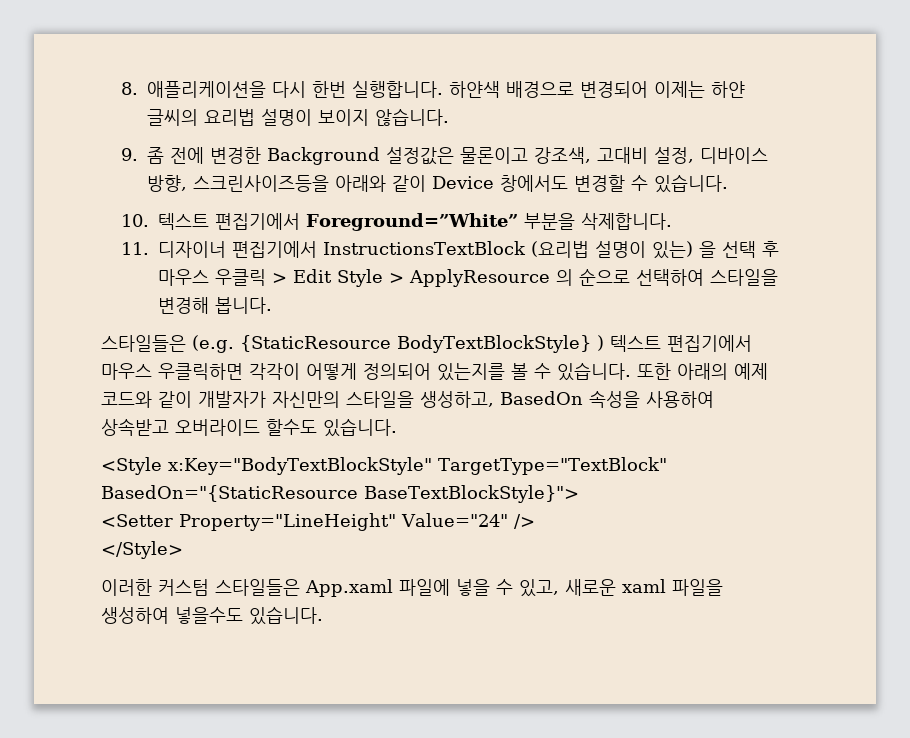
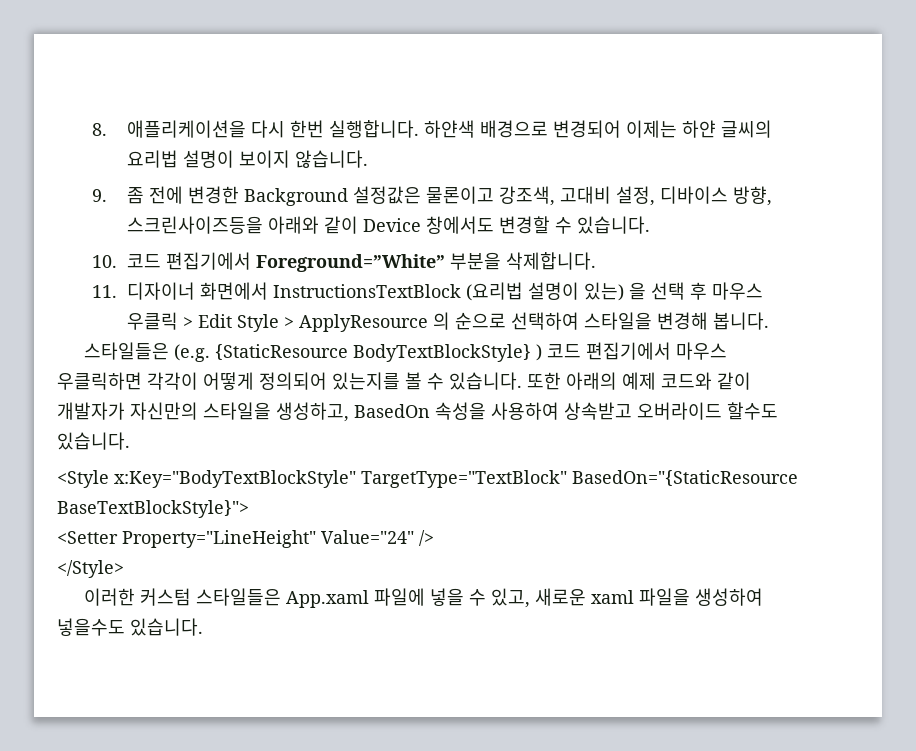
[157,213,209,230] 텍스트 -> [127,254,162,268] 코드
[231,241,317,258] 편집기에서 -> [200,282,269,300] 화면에서
[609,335,661,352] 텍스트 -> [546,344,581,358] 코드

